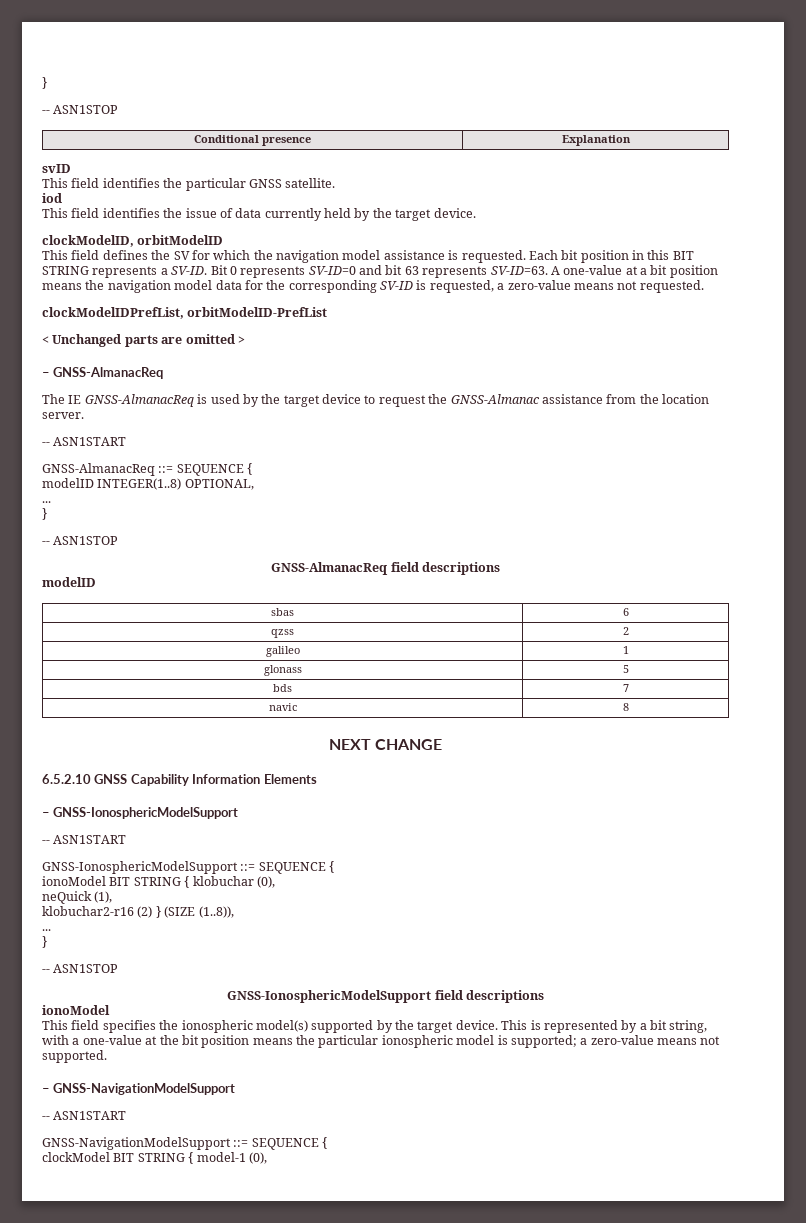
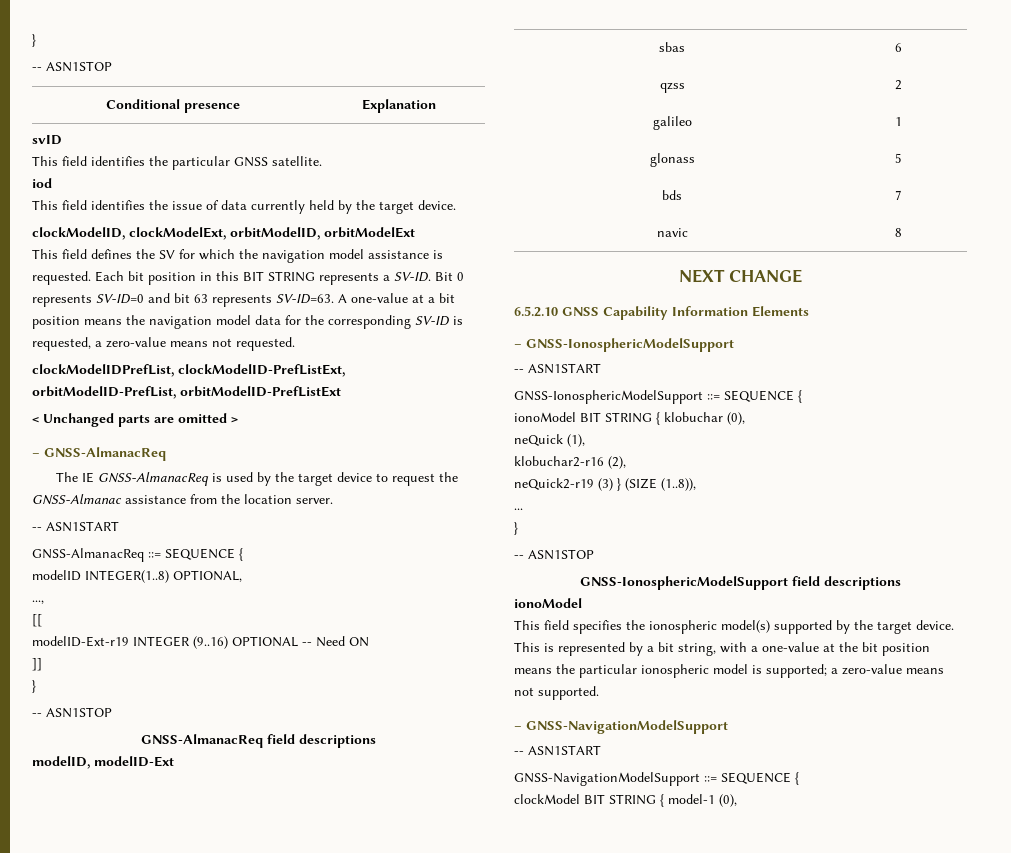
[137,235,224,245] orbitModelID -> [129,227,415,240] clockModelExt, orbitModelID, orbitModelExt
[187,307,328,317] orbitModelID-PrefList -> [178,364,345,377] [32,386,341,399] clockModelID-PrefListExt, orbitModelID-PrefList, orbitModelID-PrefListExt
[42,501,51,503] ... -> [32,600,44,604] [32,614,42,627] [32,636,369,649] [32,658,42,671] ..., // [[ // modelID-Ext-r19 INTEGER (9..16) OPTIONAL -- Need ON // ]]
[42,577,96,587] modelID -> [32,756,174,769] modelID, modelID-Ext
[137,906,153,918] (2) -> [608,456,626,469] [514,478,613,491] (2), // neQuick2-r19 (3)

